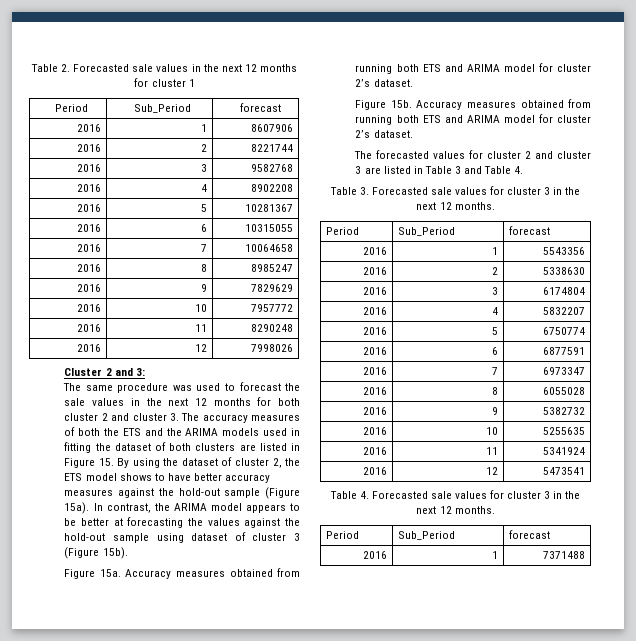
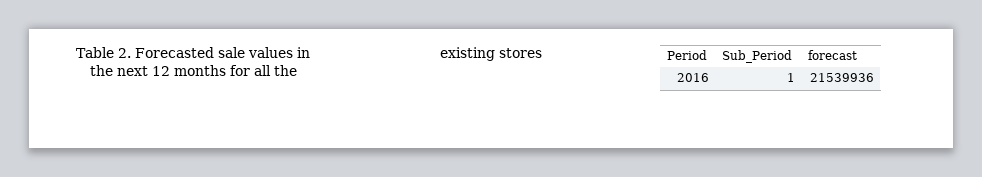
[151,79,195,87] [54,104,88,112] [133,104,191,113] [239,103,281,112] [76,124,101,132] [200,124,207,132] [250,124,293,132] [76,144,101,152] [200,144,207,152] [250,144,293,152] [76,164,101,172] [200,164,207,172] [250,164,293,172] [76,184,101,192] [200,184,207,192] [250,184,293,192] [76,204,101,212] [200,204,207,212] [244,204,293,212] [76,224,101,232] [200,224,207,232] [244,224,293,232] [76,244,101,252] [200,244,207,252] [244,244,293,252] [76,264,101,272] [200,264,207,272] [250,264,293,272] [76,284,101,292] [200,284,207,292] [250,284,293,292] [76,304,101,312] [194,304,207,312] [250,304,293,312] [76,324,101,332] [194,324,207,332] [250,324,293,332] [76,344,101,352] [194,344,207,352] [250,344,293,352] [64,368,145,376] [63,382,300,393] [64,397,300,406] [64,413,300,423] [64,427,300,436] [64,442,300,453] [64,457,300,468] [64,473,271,483] [64,487,300,499] [64,502,300,514] [64,517,300,528] [64,532,300,543] [64,547,128,559] [64,568,300,579] [355,63,591,74] [355,79,413,87] [355,99,591,110] [355,114,591,125] [355,130,413,138] [354,150,591,159] [355,166,524,174] [329,186,581,195] [416,202,495,210] [326,227,360,235] [398,227,456,236] [509,226,551,235] [362,247,387,255] [491,247,498,255] [542,247,585,255] [362,267,387,275] [491,267,498,275] [542,267,585,275] [362,287,387,295] [491,287,498,295] [542,287,585,295] [362,307,387,315] [491,307,498,315] [542,307,585,315] [362,327,387,335] [491,327,498,335] [542,327,585,335] [362,347,387,355] [491,347,498,355] [542,347,585,355] [362,367,387,375] [491,367,498,375] [542,367,585,375] [362,387,387,395] [491,387,498,395] [542,387,585,395] [362,407,387,415] [491,407,498,415] [542,407,585,415] [362,427,387,435] [485,427,498,435] [542,427,585,435] [362,447,387,455] [485,447,498,455] [542,447,585,455] [362,467,387,475] [485,467,498,475] [542,467,585,475] [329,490,581,499] [416,506,495,514] [326,531,360,539] [398,531,456,540] [509,530,551,539] [362,551,387,559] [491,551,498,559] [542,551,585,559] cluster 1 // Period | Sub_Period | forecast // 2016 | 1 | 8607906 // 2016 | 2 | 8221744 // 2016 | 3 | 9582768 // 2016 | 4 | 8902208 // 2016 | 5 | 10281367 // 2016 | 6 | 10315055 // 2016 | 7 | 10064658 // 2016 | 8 | 8985247 // 2016 | 9 | 7829629 // 2016 | 10 | 7957772 // 2016 | 11 | 8290248 // 2016 | 12 | 7998026 // Cluster 2 and 3: // The same procedure was used to forecast the sale values in the next 12 months for both cluster 2 and cluster 3. The accuracy measures of both the ETS and the ARIMA models used in fitting the dataset of both clusters are listed in Figure 15. By using the dataset of cluster 2, the ETS model shows to have better accuracy measures against the hold-out sample (Figure 15a). In contrast, the ARIMA model appears to be better at forecasting the values against the hold-out sample using dataset of cluster 3 (Figure 15b). // Figure 15a. Accuracy measures obtained from running both ETS and ARIMA model for cluster 2’s dataset. // Figure 15b. Accuracy measures obtained from running both ETS and ARIMA model for cluster 2’s dataset. // The forecasted values for cluster 2 and cluster 3 are listed in Table 3 and Table 4. // Table 3. Forecasted sale values for cluster 3 in the next 12 months. // Period | Sub_Period | forecast // 2016 | 1 | 5543356 // 2016 | 2 | 5338630 // 2016 | 3 | 6174804 // 2016 | 4 | 5832207 // 2016 | 5 | 6750774 // 2016 | 6 | 6877591 // 2016 | 7 | 6973347 // 2016 | 8 | 6055028 // 2016 | 9 | 5382732 // 2016 | 10 | 5255635 // 2016 | 11 | 5341924 // 2016 | 12 | 5473541 // Table 4. Forecasted sale values for cluster 3 in the next 12 months. // Period | Sub_Period | forecast // 2016 | 1 | 7371488 -> [253,65,297,76] [440,47,542,61] [667,50,708,60] [722,50,793,63] [808,50,858,60] [676,73,709,82] [786,73,795,82] [809,73,874,82] all the existing stores // Period | Sub_Period | forecast // 2016 | 1 | 21539936

